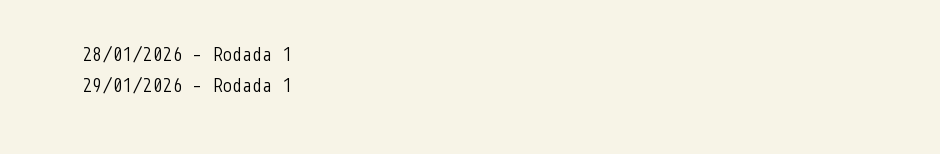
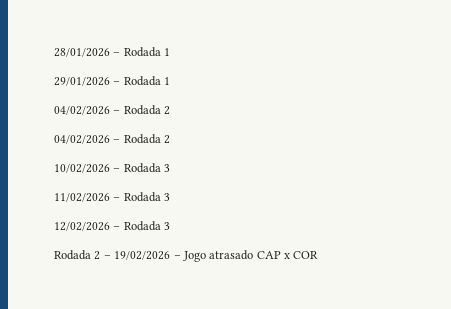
(292, 85) none -> [54,105,171,115] [54,134,171,144] [54,163,171,173] [54,192,171,202] [54,221,171,231] [54,250,319,262] // 04/02/2026 – Rodada 2 // 04/02/2026 – Rodada 2 // 10/02/2026 – Rodada 3 // 11/02/2026 – Rodada 3 // 12/02/2026 – Rodada 3 // Rodada 2 – 19/02/2026 – Jogo atrasado CAP x COR

